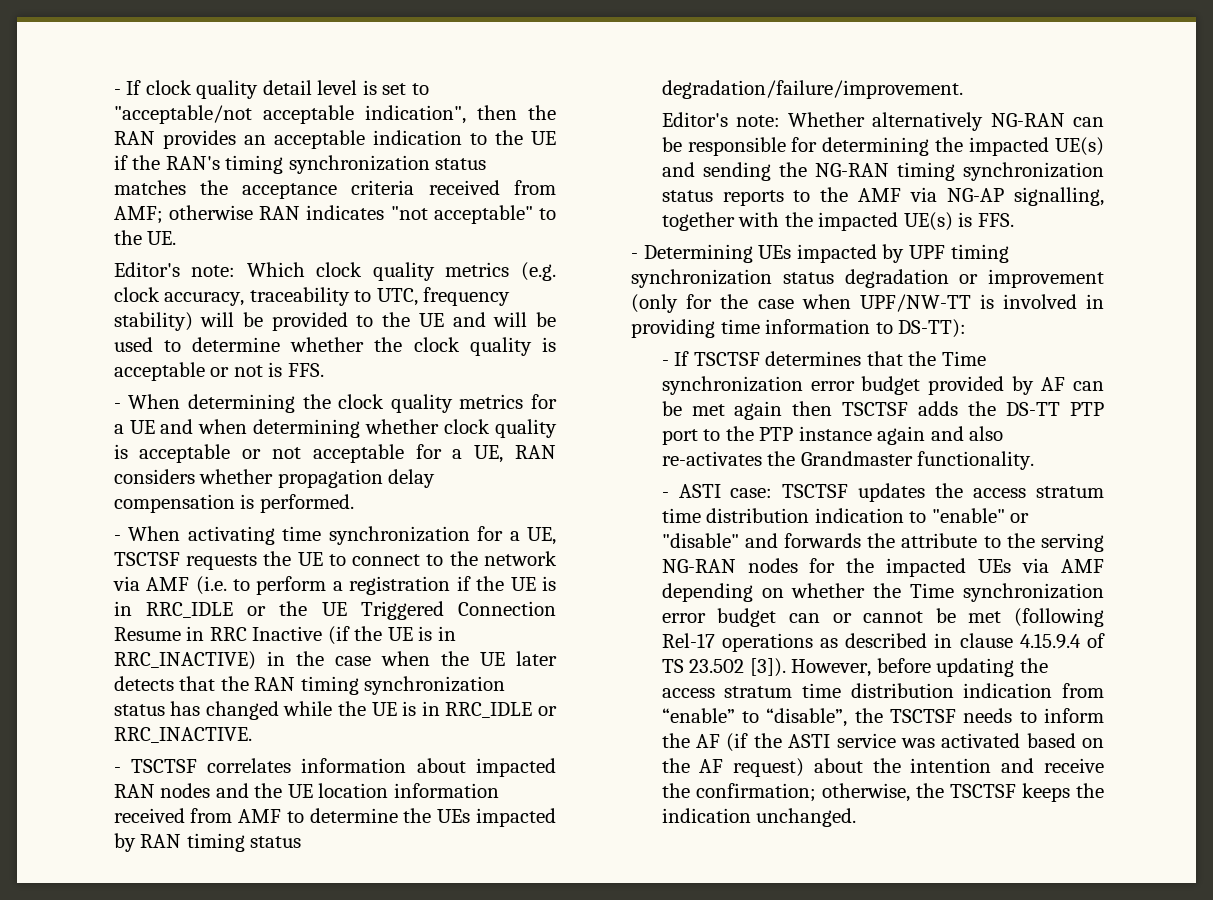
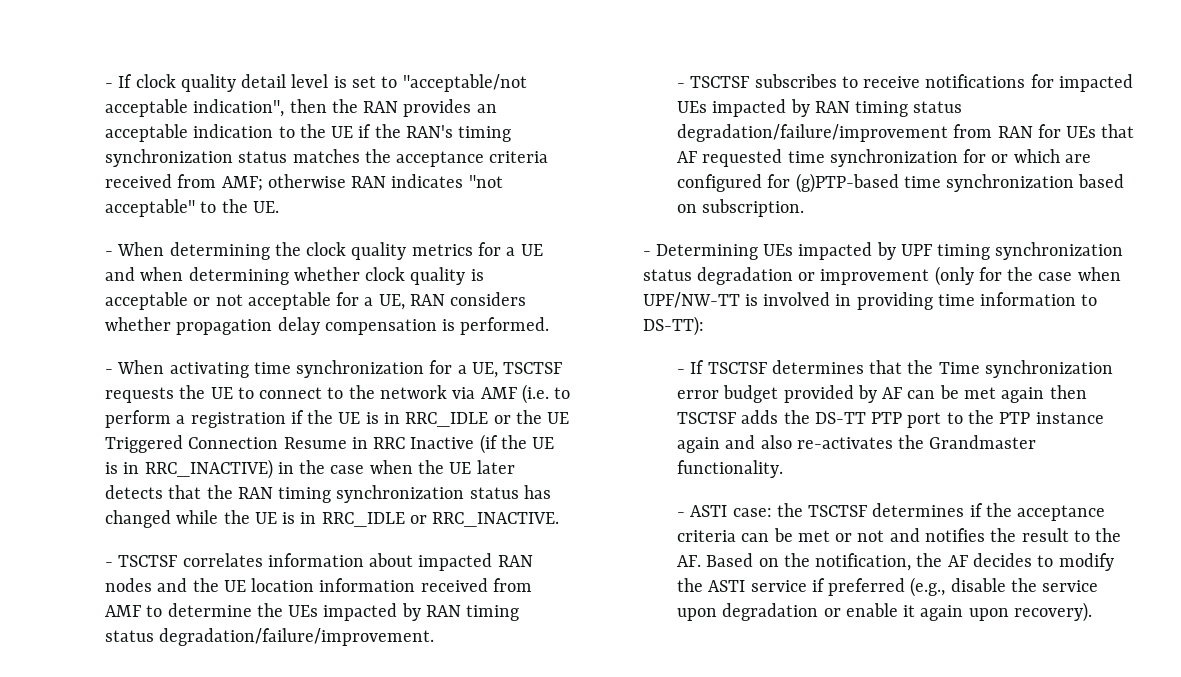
[113,262,557,281] [113,287,511,306] [113,312,557,331] [113,337,556,356] [113,362,324,381] // Editor's note: Which clock quality metrics (e.g. clock accuracy, traceability to UTC, frequency stability) will be provided to the UE and will be used to determine whether the clock quality is acceptable or not is FFS. -> (279, 207) none
[661,112,1104,131] [661,137,1104,156] [661,162,1104,181] [661,187,1104,206] [661,212,1014,231] Editor's note: Whether alternatively NG-RAN can be responsible for determining the impacted UE(s) and sending the NG-RAN timing synchronization status reports to the AMF via NG-AP signalling, together with the impacted UE(s) is FFS. -> [677,74,1133,92] [677,99,963,117] [677,124,1135,142] [677,149,1091,167] [677,173,1125,193] [677,199,805,217] - TSCTSF subscribes to receive notifications for impacted UEs impacted by RAN timing status degradation/failure/improvement from RAN for UEs that AF requested time synchronization for or which are configured for (g)PTP-based time synchronization based on subscription.
[782,483,1104,502] [661,508,1030,523] [661,533,1104,552] [661,558,1104,577] [661,583,1104,602] [661,608,1104,627] [661,633,1105,652] [661,658,1048,677] [661,683,1104,698] [661,708,1104,727] [661,733,1104,752] [661,758,1104,777] [661,783,1104,802] [661,808,857,827] TSCTSF updates the access stratum time distribution indication to "enable" or "disable" and forwards the attribute to the serving NG-RAN nodes for the impacted UEs via AMF depending on whether the Time synchronization error budget can or cannot be met (following Rel-17 operations as described in clause 4.15.9.4 of TS 23.502 [3]). However, before updating the access stratum time distribution indication from “enable” to “disable”, the TSCTSF needs to inform the AF (if the ASTI service was activated based on the AF request) about the intention and receive the confirmation; otherwise, the TSCTSF keeps the indication unchanged. -> [776,503,1106,521] [677,528,1122,542] [677,553,1114,571] [677,577,1099,597] [677,602,1092,622] the TSCTSF determines if the acceptance criteria can be met or not and notifies the result to the AF. Based on the notification, the AF decides to modify the ASTI service if preferred (e.g., disable the service upon degradation or enable it again upon recovery).

